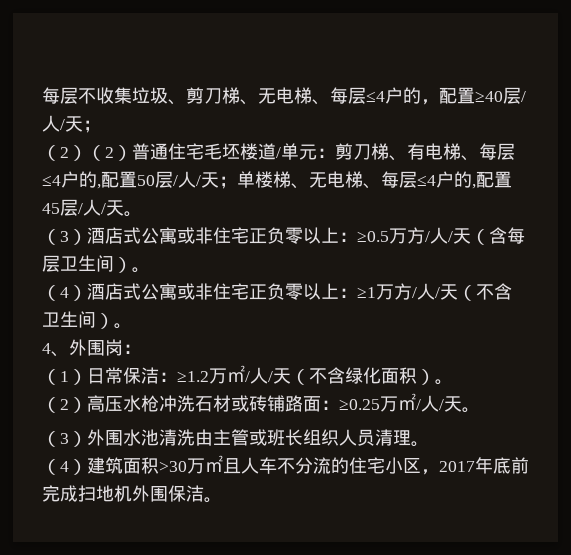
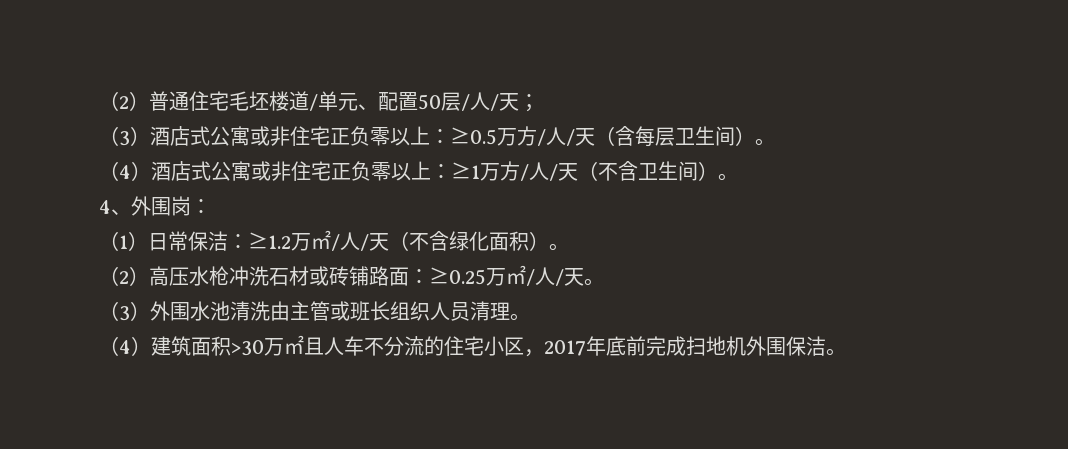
[42,87,526,105] [42,115,101,133] [42,145,87,161] 每层不收集垃圾、剪刀梯、无电梯、每层≤4户的，配置≥40层/人/天； // （2） -> (99, 101) none
[317,143,515,161] [42,171,101,189] ：剪刀梯、有电梯、每层≤4户的, -> [358,104,378,110] 、
[237,171,512,189] [42,199,142,217] 单楼梯、无电梯、每层≤4户的,配置45层/人/天。 -> (539, 103) none

